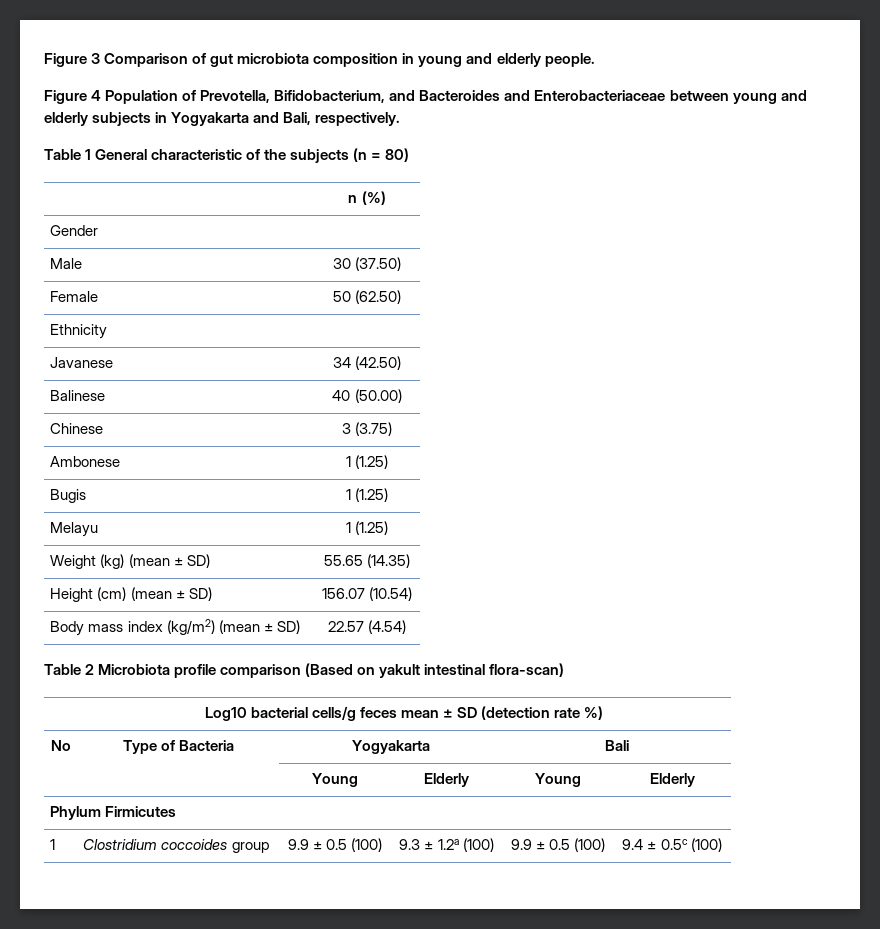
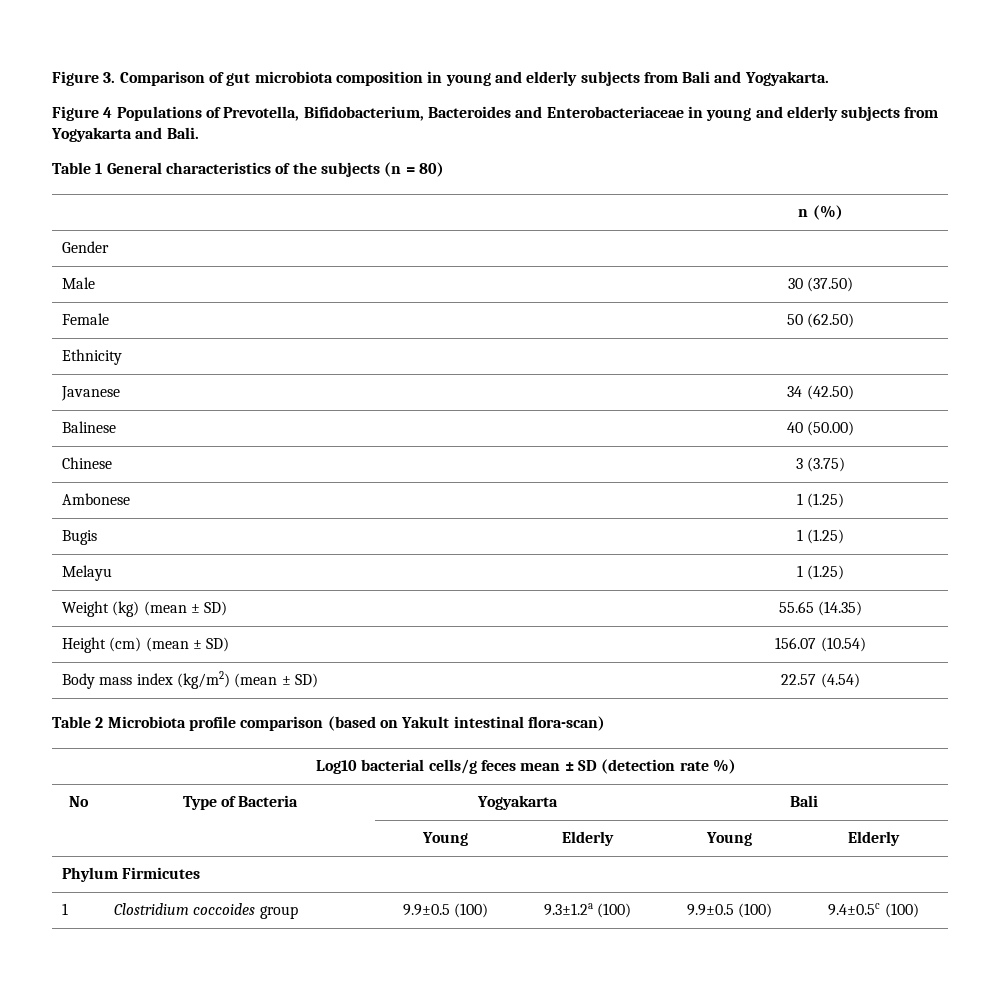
[44,53,101,67] Figure 3 -> [52,71,116,86] Figure 3.
[544,53,595,67] people. -> [580,71,829,86] subjects from Bali and Yogyakarta.
[105,90,179,104] Population -> [116,106,202,121] Populations
[389,90,416,101] and -> (424, 113) none
[669,90,807,104] [44,112,168,126] between young and elderly subjects in -> [687,106,939,121] in young and elderly subjects from
[283,112,401,126] Bali, respectively. -> [166,127,199,139] Bali.
[151,149,243,160] characteristic -> [165,162,271,174] characteristics
[305,663,421,678] (Based on yakult -> [327,716,450,731] (based on Yakult
[287,838,383,852] [399,838,494,852] [510,838,606,852] [622,839,688,850] 9.9 ± 0.5 (100) | 9.3 ± 1.2a (100) | 9.9 ± 0.5 (100) | 9.4 ± 0.5c -> [402,903,489,918] [543,903,632,918] [686,903,773,918] [828,903,881,916] 9.9±0.5 (100) | 9.3±1.2a (100) | 9.9±0.5 (100) | 9.4±0.5c

